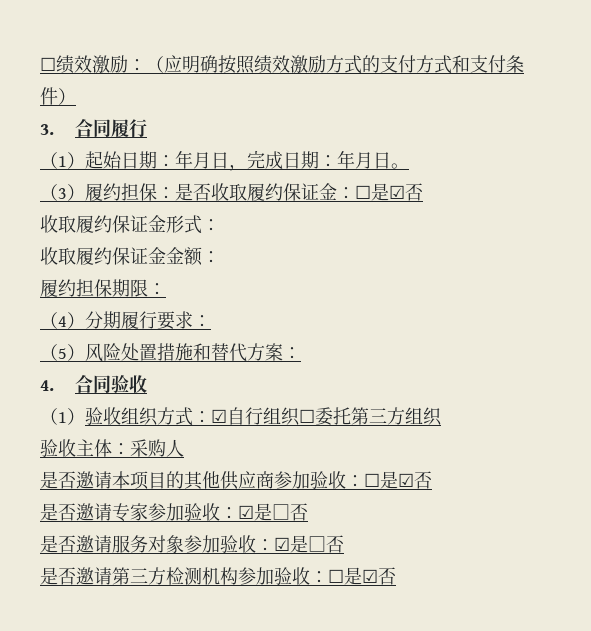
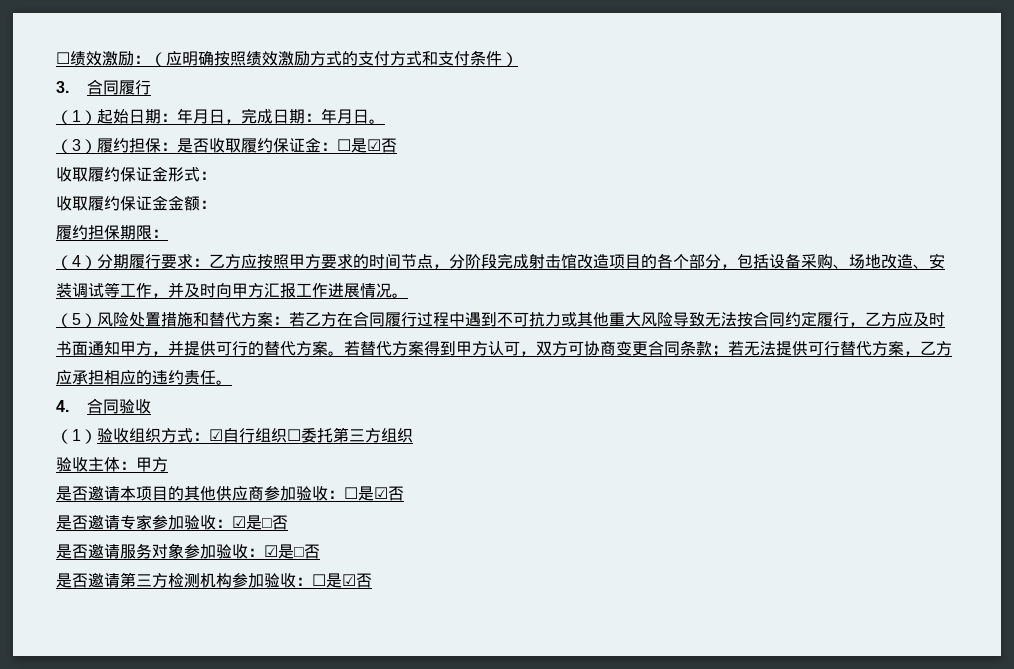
(211, 321) none -> [209,253,945,269] [56,282,408,298] 乙方应按照甲方要求的时间节点，分阶段完成射击馆改造项目的各个部分，包括设备采购、场地改造、安装调试等工作，并及时向甲方汇报工作进展情况。
(301, 353) none -> [289,311,945,327] [56,340,952,357] [56,369,232,385] 若乙方在合同履行过程中遇到不可抗力或其他重大风险导致无法按合同约定履行，乙方应及时书面通知甲方，并提供可行的替代方案。若替代方案得到甲方认可，双方可协商变更合同条款；若无法提供可行替代方案，乙方应承担相应的违约责任。
[130,439,184,457] 采购人 -> [136,457,168,472] 甲方

